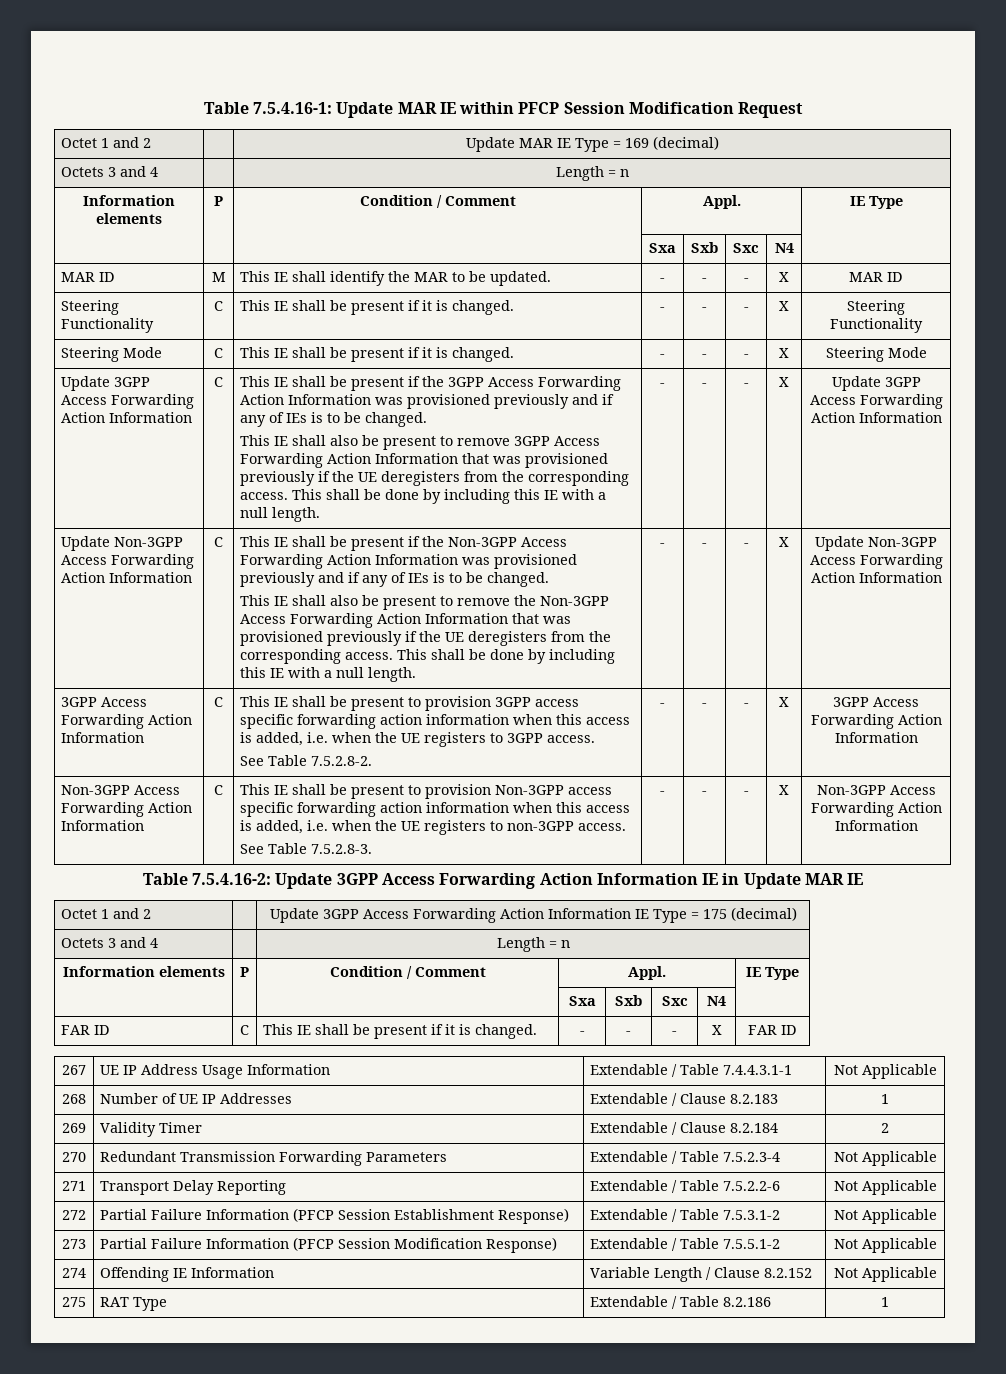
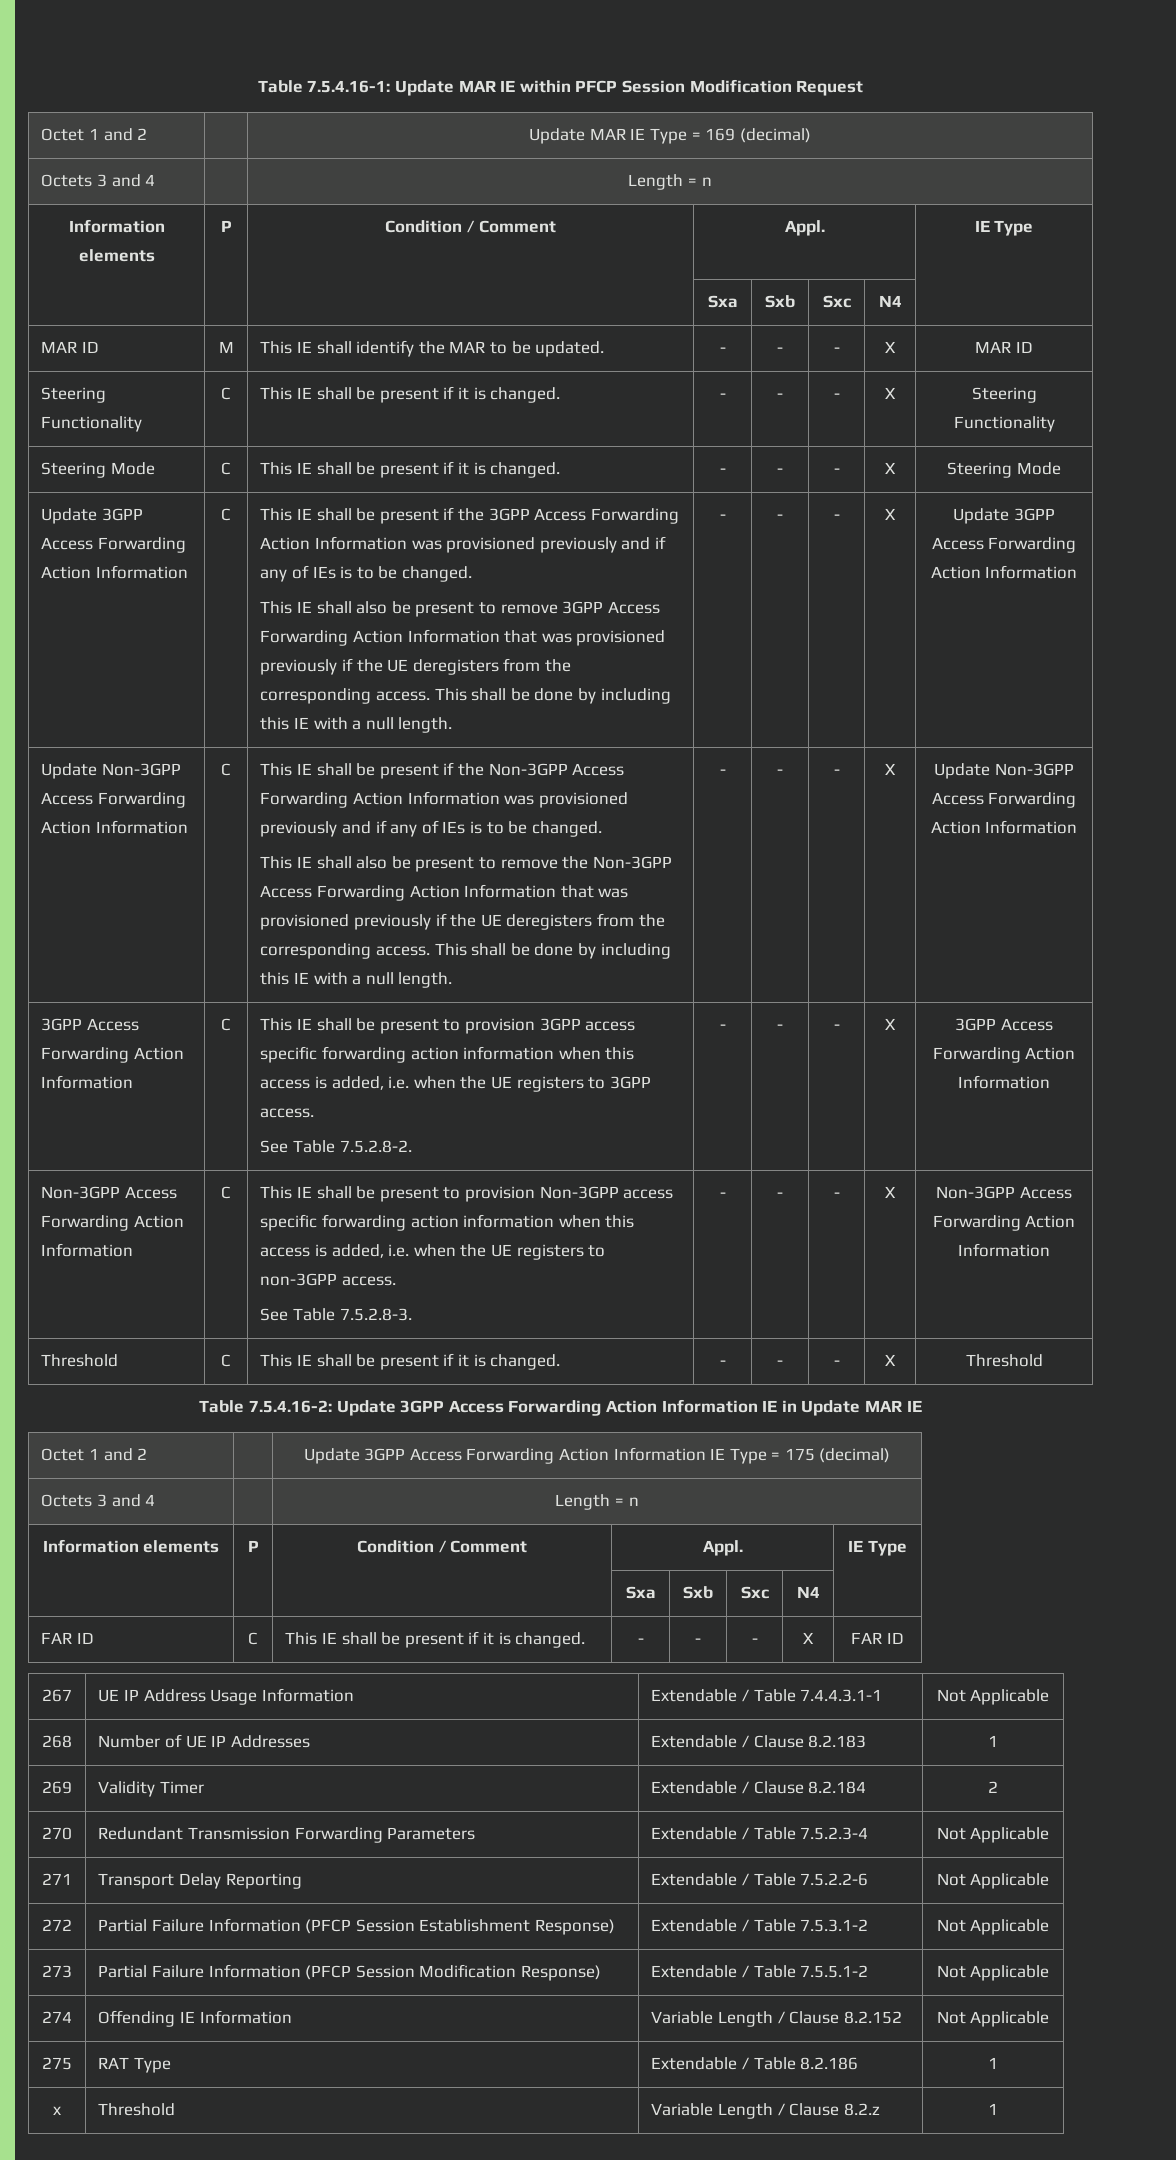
(918, 825) none -> [41,1354,119,1367] [221,1354,231,1367] [260,1353,561,1370] [719,1360,726,1366] [777,1360,783,1366] [833,1360,840,1366] [885,1354,896,1366] [965,1354,1043,1367] // Threshold | C | This IE shall be present if it is changed. | - | - | - | X | Threshold
(889, 1302) none -> [53,2106,61,2115] [98,2103,176,2116] [651,2103,880,2119] [988,2103,998,2115] // x | Threshold | Variable Length / Clause 8.2.z | 1

